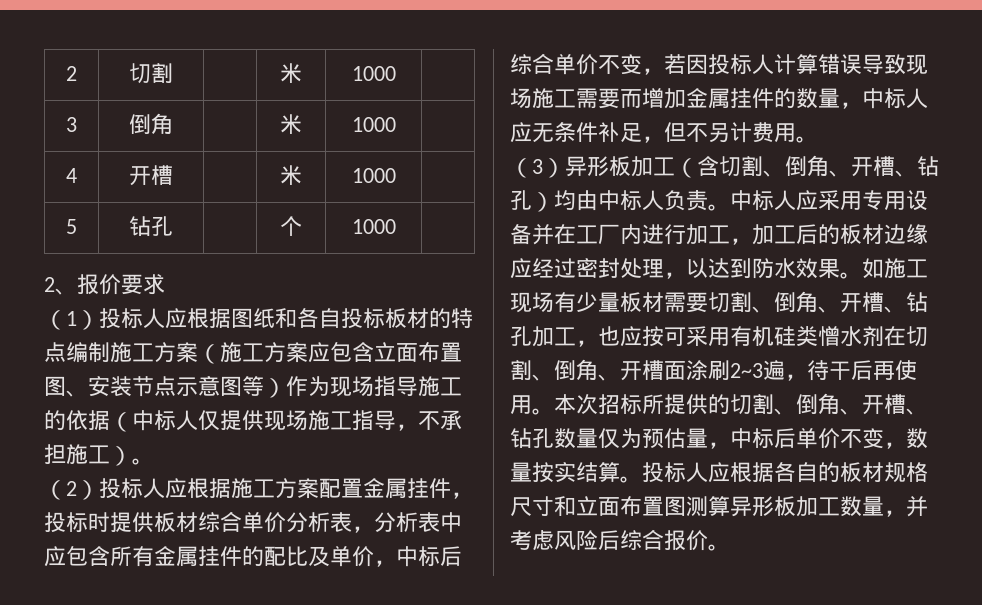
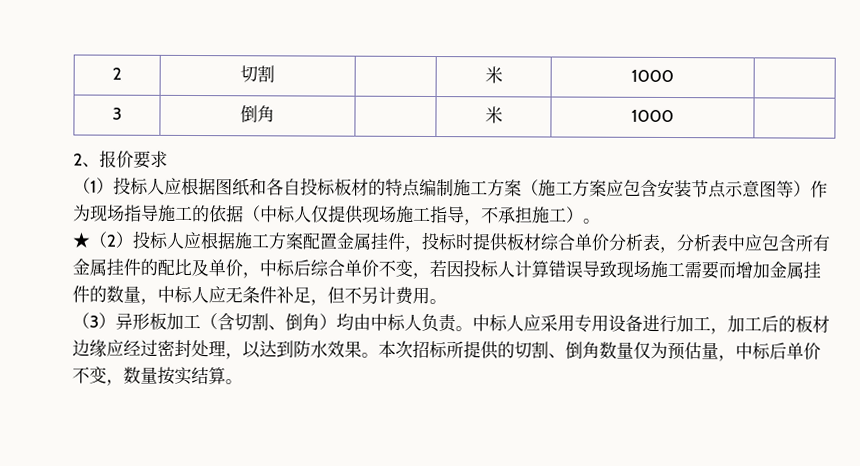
[66,168,77,183] [129,165,173,186] [280,165,302,185] [351,168,396,183] [66,219,77,234] [129,216,173,236] [280,216,302,236] [351,219,396,234] // 4 | 开槽 | | 米 | 1000 | // 5 | 钻孔 | | 个 | 1000 | -> (674, 116) none
[374,342,462,362] [44,376,88,397] 立面布置图、 -> (658, 188) none
(154, 461) none -> [72,232,90,249] ★
[829,156,939,177] [510,190,532,210] 、开槽、钻孔 -> (320, 322) none
[532,224,642,245] 并在工厂内 -> (643, 323) none
[862,258,928,279] [510,291,928,313] [510,326,928,347] [510,359,917,381] [510,395,554,415] 如施工现场有少量板材需要切割、倒角、开槽、钻孔加工，也应按可采用有机硅类憎水剂在切割、倒角、开槽面涂刷2~3遍，待干后再使用。 -> (379, 355) none
[840,394,928,415] [510,428,554,448] 、开槽、钻孔 -> (600, 350) none
[642,462,928,483] [510,496,928,517] [510,529,730,551] 投标人应根据各自的板材规格尺寸和立面布置图测算异形板加工数量，并考虑风险后综合报价。 -> (243, 382) none

